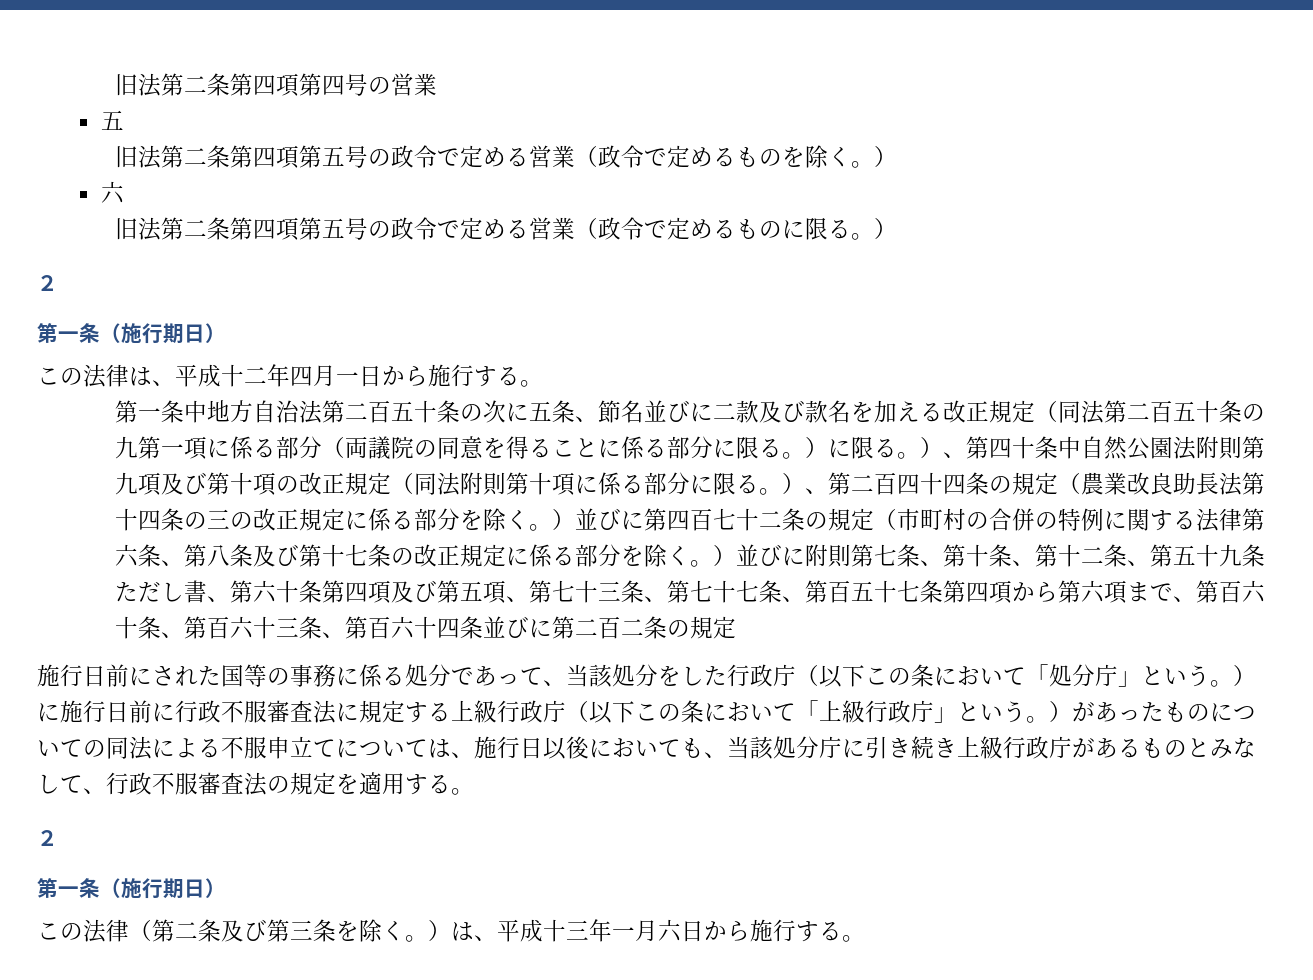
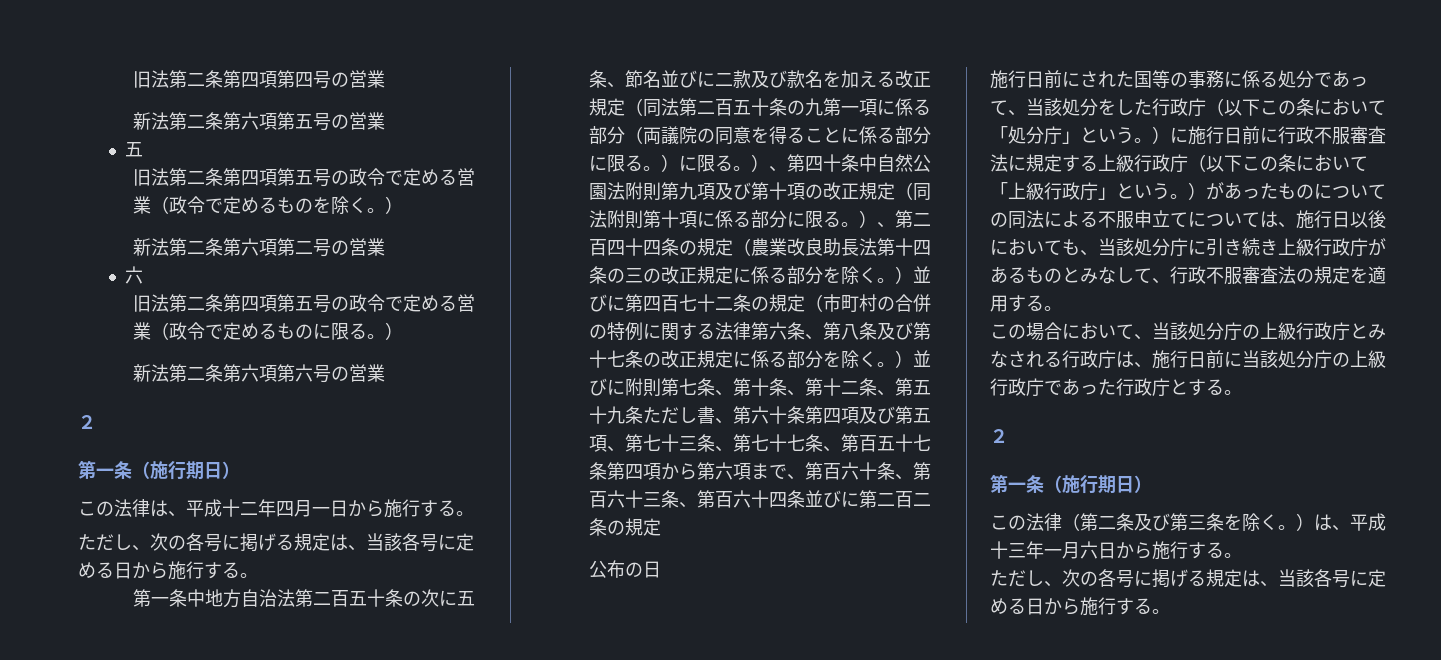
(437, 84) none -> [132,112,385,131] // 新法第二条第六項第五号の営業
(897, 156) none -> [132,238,385,257] // 新法第二条第六項第二号の営業
(897, 228) none -> [132,364,385,383] // 新法第二条第六項第六号の営業
(543, 383) none -> [78,533,474,552] [78,561,258,580] // ただし、次の各号に掲げる規定は、当該各号に定める日から施行する。
(736, 627) none -> [588,560,661,578] // 公布の日
(474, 791) none -> [990,322,1386,341] [990,350,1386,369] [990,378,1242,396] // この場合において、当該処分庁の上級行政庁とみなされる行政庁は、施行日前に当該処分庁の上級行政庁であった行政庁とする。
(865, 938) none -> [990,569,1386,588] [990,597,1170,616] // ただし、次の各号に掲げる規定は、当該各号に定める日から施行する。

